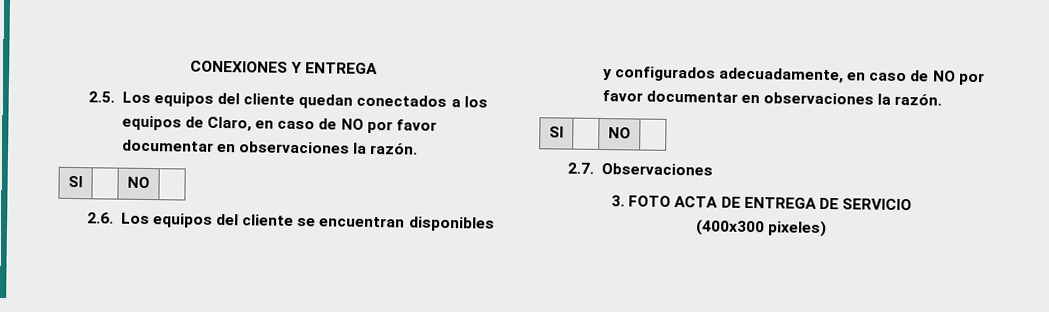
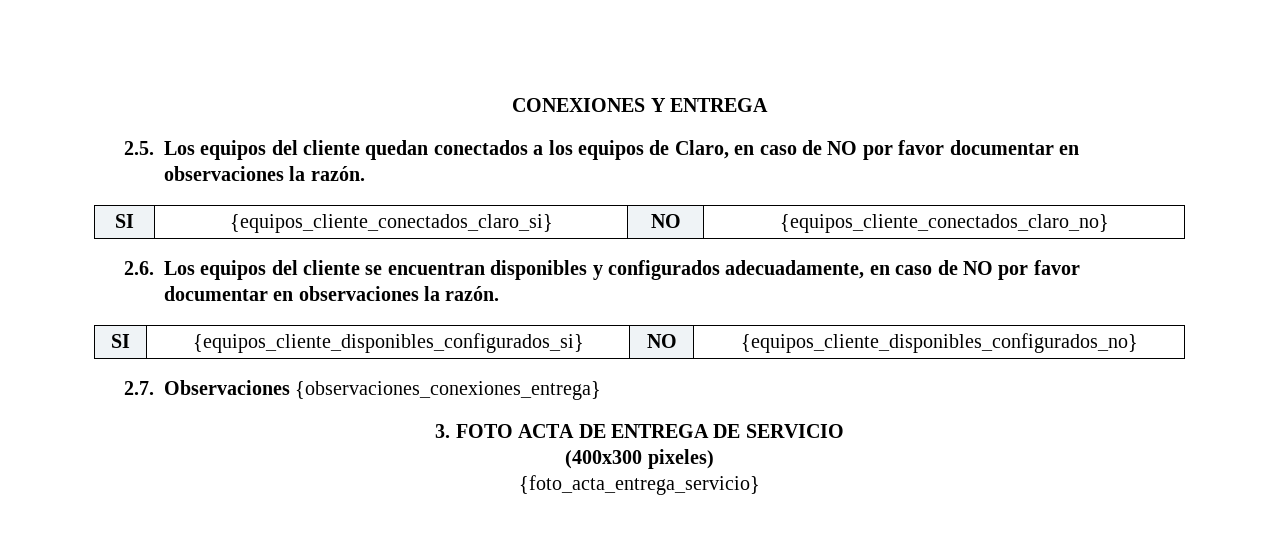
[127,176,150,189] | NO | -> [229,214,553,233] [650,214,681,228] [779,214,1109,233] {equipos_cliente_conectados_claro_si} | NO | {equipos_cliente_conectados_claro_no}
[608,127,631,139] | NO | -> [192,333,584,353] [646,334,677,348] [740,333,1138,353] {equipos_cliente_disponibles_configurados_si} | NO | {equipos_cliente_disponibles_configurados_no}
(713, 169) none -> [295,381,602,400] {observaciones_conexiones_entrega}
(828, 229) none -> [519,475,760,495] // {foto_acta_entrega_servicio}

